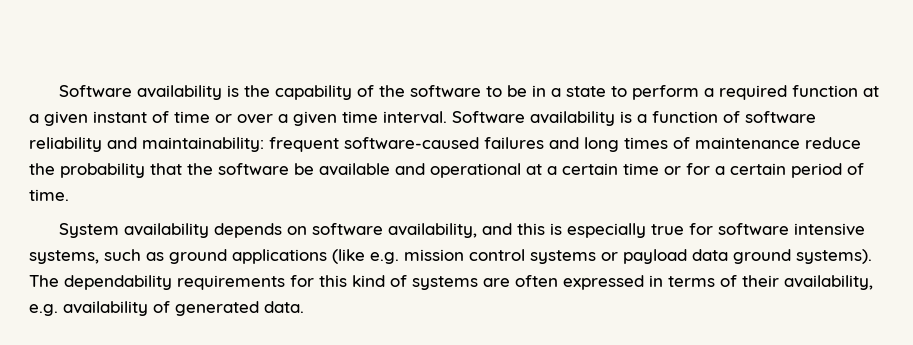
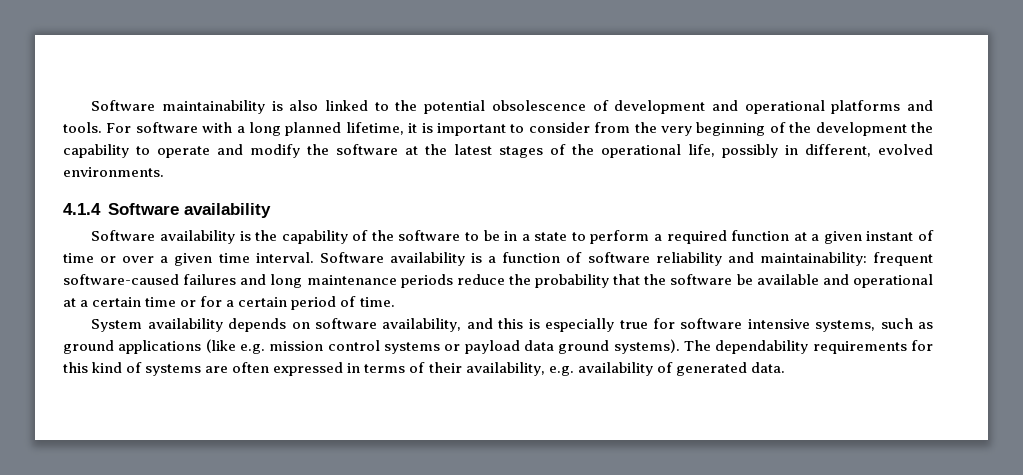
[59,85,133,97] Software -> [91,100,934,114] [63,122,933,136] [63,144,933,158] [63,167,164,177] [63,203,271,218] [91,230,156,241] Software maintainability is also linked to the potential obsolescence of development and operational platforms and tools. For software with a long planned lifetime, it is important to consider from the very beginning of the development the capability to operate and modify the software at the latest stages of the operational life, possibly in different, evolved environments. // 4.1.4 Software availability // Software
[624,137,800,149] times of maintenance -> [306,274,453,288] maintenance periods

